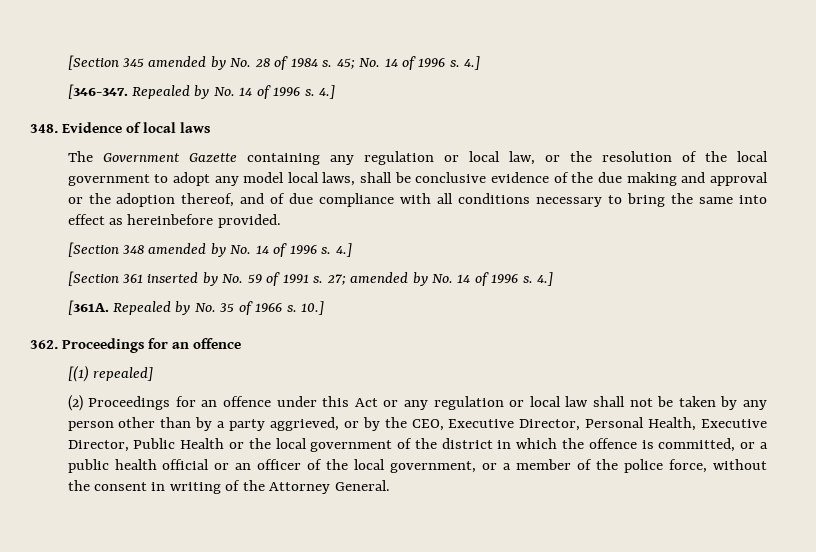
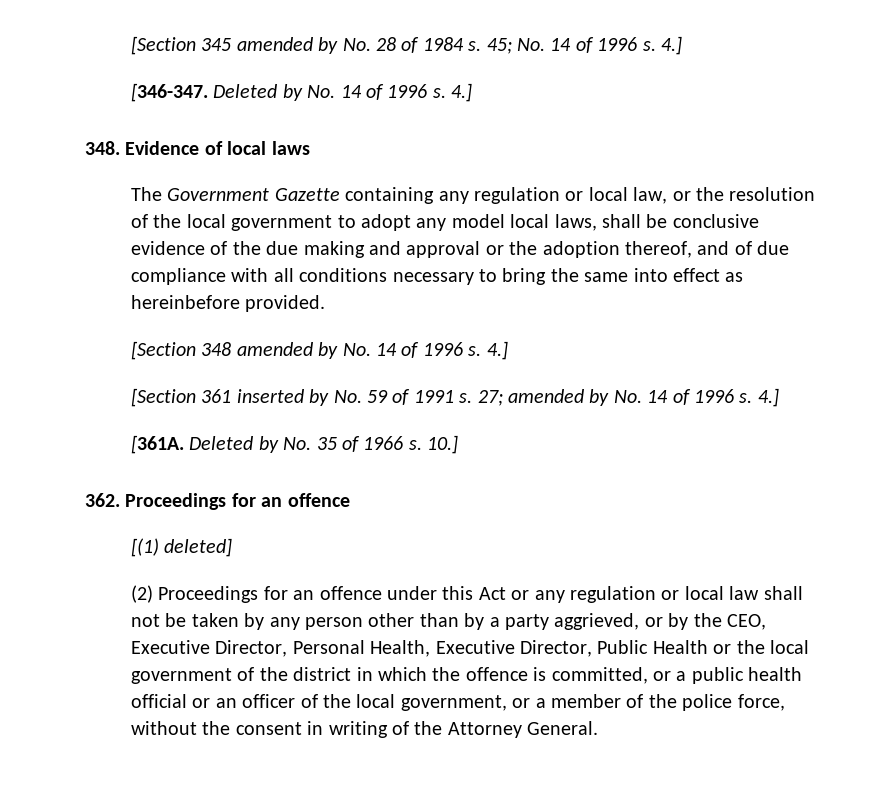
[132,85,191,99] Repealed -> [213,84,278,98] Deleted
[113,301,172,315] Repealed -> [189,436,254,450] Deleted
[93,367,154,381] repealed] -> [164,538,233,557] deleted]

